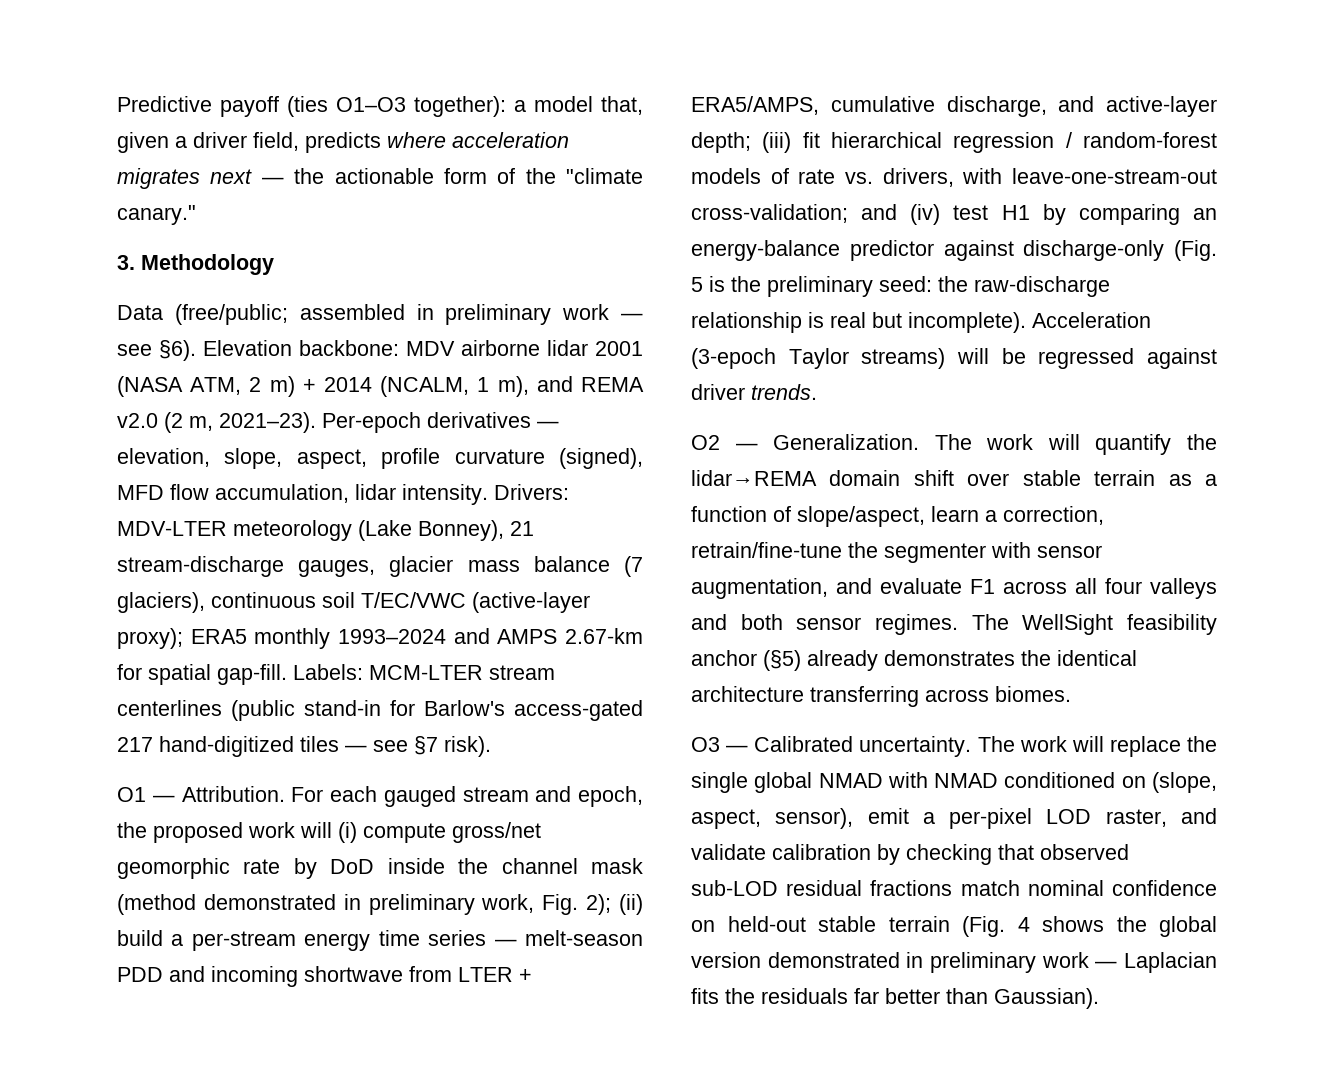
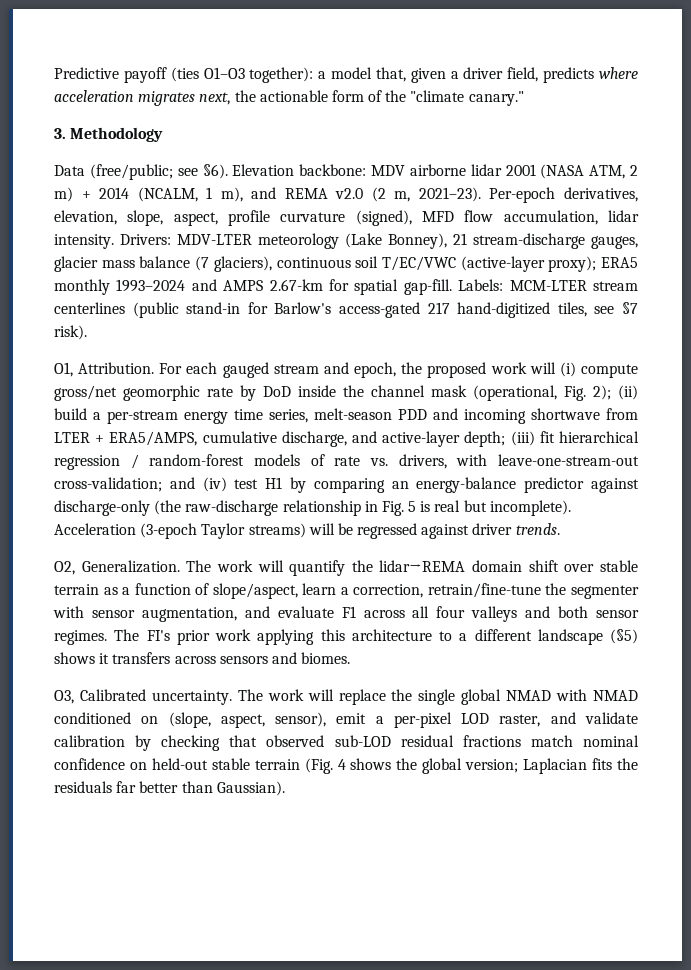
[210,169,284,184] next — -> [199,92,231,105] next,
[299,304,643,325] assembled in preliminary work — -> (173, 172) none
[427,412,559,428] derivatives — -> [564,187,639,202] derivatives,
[300,736,367,752] tiles — -> [557,302,587,317] tiles,
[117,787,175,802] O1 — -> [54,362,73,377] O1,
[117,894,535,915] (method demonstrated in preliminary work, -> [473,385,557,401] (operational,
[428,930,517,946] series — -> [269,409,308,423] series,
[1174,240,1217,261] [691,276,1110,297] [691,312,802,333] (Fig. 5 is the preliminary seed: the raw-discharge relationship -> [154,500,417,516] (the raw-discharge relationship in Fig. 5
[691,435,758,450] O2 — -> [54,561,75,575] O2,
[1022,614,1217,635] [691,650,1137,671] [691,686,989,707] WellSight feasibility anchor (§5) already demonstrates the identical architecture transferring across -> [146,629,638,645] [54,652,297,664] FI's prior work applying this architecture to a different landscape (§5) shows it transfers across sensors and
[691,737,749,752] O3 — -> [54,690,74,704] O3,
[691,952,1118,973] version demonstrated in preliminary work — -> [465,759,519,773] version;

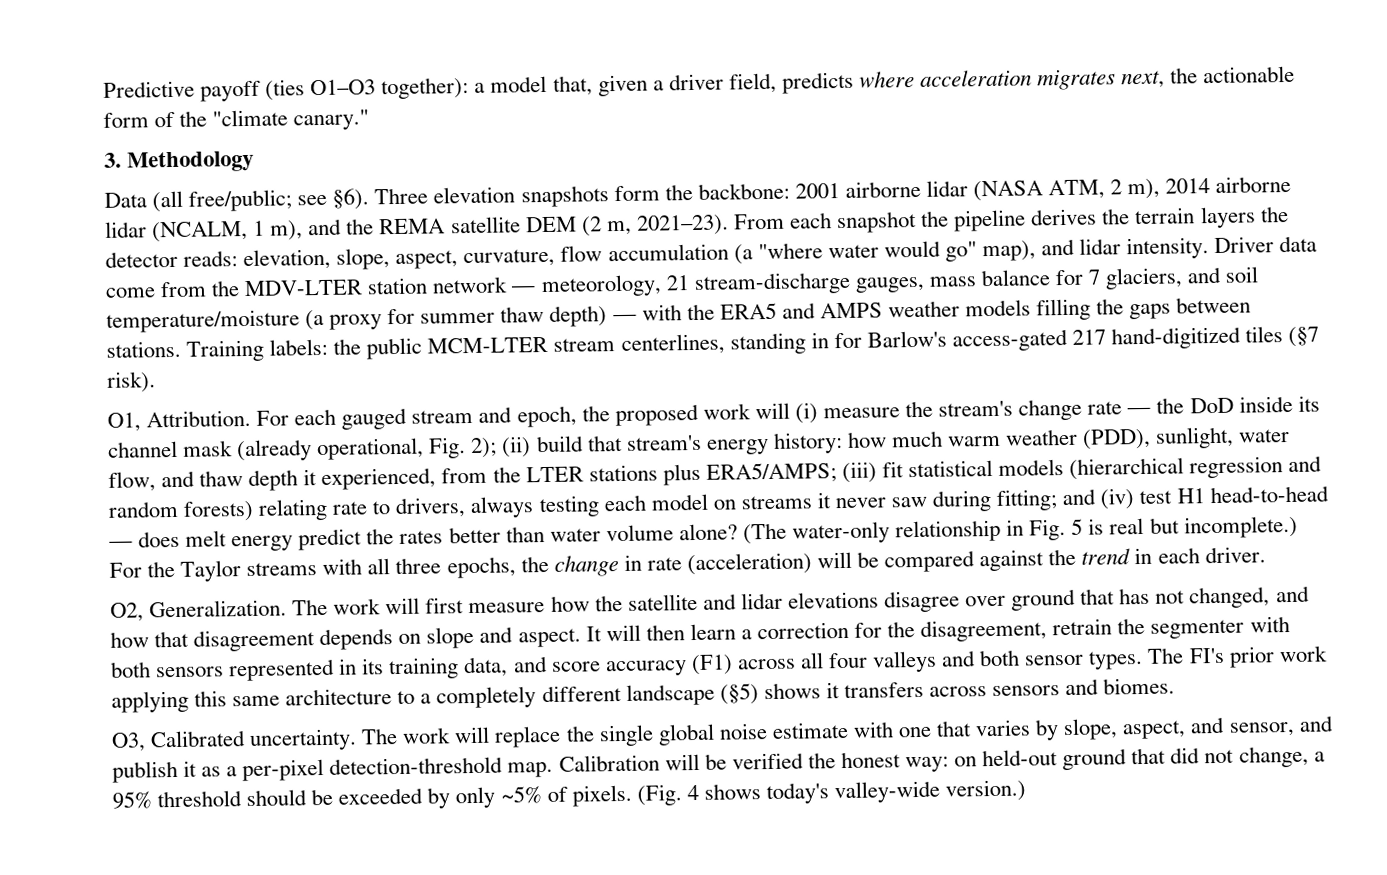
[89,164,536,180] (free/public; see §6). Elevation backbone: MDV airborne lidar 2001 -> [152,180,968,213] (all free/public; see §6). Three elevation snapshots form the backbone: 2001 airborne lidar
[54,187,639,203] [54,210,639,226] [54,233,447,249] m) + 2014 (NCALM, 1 m), and REMA v2.0 (2 m, 2021–23). Per-epoch derivatives, elevation, slope, aspect, profile curvature (signed), MFD flow accumulation, lidar intensity. Drivers: MDV-LTER meteorology (Lake Bonney), -> [1127,175,1292,200] [105,205,1289,243] [105,235,1318,271] [105,274,662,298] m), 2014 airborne lidar (NCALM, 1 m), and the REMA satellite DEM (2 m, 2021–23). From each snapshot the pipeline derives the terrain layers the detector reads: elevation, slope, aspect, curvature, flow accumulation (a "where water would go" map), and lidar intensity. Driver data come from the MDV-LTER station network — meteorology,
[54,256,98,272] glacier -> (925, 284) none
[195,256,638,272] [54,279,638,295] [54,302,241,318] (7 glaciers), continuous soil T/EC/VWC (active-layer proxy); ERA5 monthly 1993–2024 and AMPS 2.67-km for spatial gap-fill. Labels: MCM-LTER stream centerlines (public stand-in -> [1054,266,1259,290] [106,296,1252,333] [106,332,829,362] for 7 glaciers, and soil temperature/moisture (a proxy for summer thaw depth) — with the ERA5 and AMPS weather models filling the gaps between stations. Training labels: the public MCM-LTER stream centerlines, standing in
[557,302,639,317] tiles, see §7 -> [1245,326,1320,347] tiles (§7
[581,364,638,378] [54,385,256,401] compute gross/net geomorphic rate by -> [822,397,1185,421] measure the stream's change rate — the
[343,385,364,397] the -> [1297,395,1320,412] its
[473,385,557,401] (operational, -> [236,437,425,462] (already operational,
[93,408,638,424] [54,431,639,447] [54,454,640,470] [54,477,639,493] [54,500,279,516] a per-stream energy time series, melt-season PDD and incoming shortwave from LTER + ERA5/AMPS, cumulative discharge, and active-layer depth; (iii) fit hierarchical regression / random-forest models of rate vs. drivers, with leave-one-stream-out cross-validation; and (iv) test H1 by comparing an energy-balance predictor against discharge-only (the raw-discharge -> [586,426,1291,455] [108,455,1323,492] [108,485,1329,522] [109,521,890,552] that stream's energy history: how much warm weather (PDD), sunlight, water flow, and thaw depth it experienced, from the LTER stations plus ERA5/AMPS; (iii) fit statistical models (hierarchical regression and random forests) relating rate to drivers, always testing each model on streams it never saw during fitting; and (iv) test H1 head-to-head — does melt energy predict the rates better than water volume alone? (The water-only
[489,500,571,516] [54,523,560,539] incomplete). Acceleration (3-epoch Taylor streams) will be regressed against driver trends. -> [1183,515,1298,539] [109,546,1266,582] incomplete.) For the Taylor streams with all three epochs, the change in rate (acceleration) will be compared against the trend in each driver.
[289,560,638,576] [54,583,639,599] [53,606,356,622] quantify the lidar→REMA domain shift over stable terrain as a function of slope/aspect, learn a correction, retrain/fine-tune the segmenter with sensor augmentation, and evaluate F1 -> [425,585,1310,614] [110,616,1290,652] [110,654,733,682] first measure how the satellite and lidar elevations disagree over ground that has not changed, and how that disagreement depends on slope and aspect. It will then learn a correction for the disagreement, retrain the segmenter with both sensors represented in its training data, and score accuracy (F1)
[54,630,107,645] regimes. -> [1088,650,1144,670] types.
(345, 635) none -> [232,695,281,707] same
(468, 637) none -> [436,686,537,709] completely
[506,689,638,701] [54,712,638,728] [54,735,640,751] [54,758,638,774] [54,781,285,796] NMAD with NMAD conditioned on (slope, aspect, sensor), emit a per-pixel LOD raster, and validate calibration by checking that observed sub-LOD residual fractions match nominal confidence on held-out stable terrain (Fig. 4 shows the global version; Laplacian fits the residuals far better than Gaussian). -> [718,715,1334,741] [112,745,1325,783] [112,779,1027,809] noise estimate with one that varies by slope, aspect, and sensor, and publish it as a per-pixel detection-threshold map. Calibration will be verified the honest way: on held-out ground that did not change, a 95% threshold should be exceeded by only ~5% of pixels. (Fig. 4 shows today's valley-wide version.)

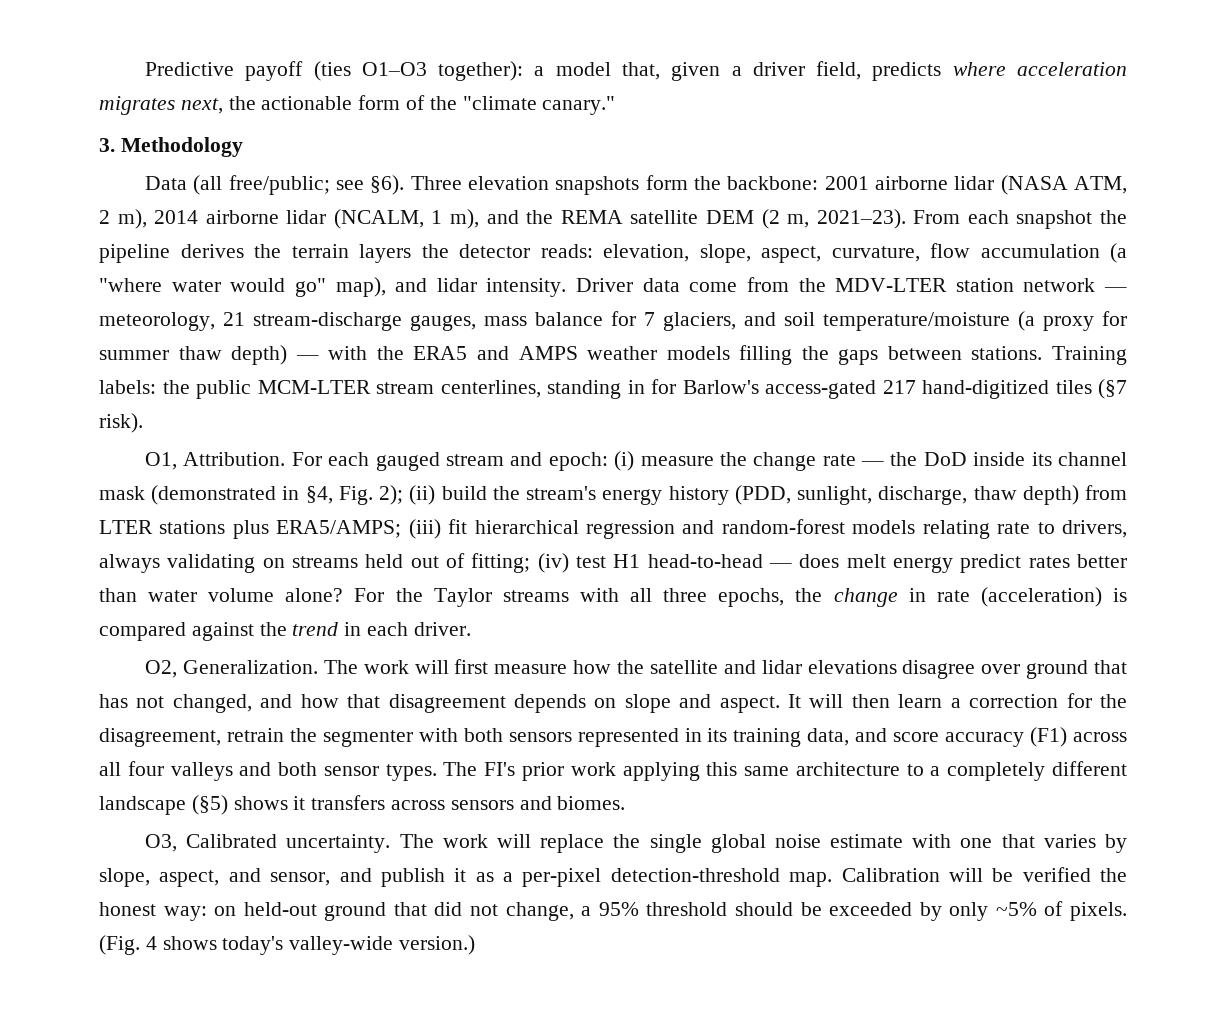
[516,402,790,428] epoch, the proposed work will -> [548,452,608,471] epoch:
[938,400,1014,417] stream's -> (747, 459) none
[236,437,425,462] (already operational, -> [151,485,333,505] (demonstrated in §4,
[586,434,623,452] that -> [492,486,520,500] the
[772,426,1291,454] [108,466,521,492] history: how much warm weather (PDD), sunlight, water flow, and thaw depth it experienced, from the -> [668,485,1127,505] history (PDD, sunlight, discharge, thaw depth) from
[908,455,1323,480] [108,500,255,522] statistical models (hierarchical regression and random forests) -> [474,519,916,539] hierarchical regression and random-forest models
[538,488,1097,518] testing each model on streams it never saw during fitting; and -> [167,553,531,573] validating on streams held out of fitting;
[366,528,395,545] the -> (1022, 563) none
[742,515,1298,545] (The water-only relationship in Fig. 5 is real but incomplete.) -> (344, 595) none
[816,551,880,569] will be -> [1113,588,1127,602] is

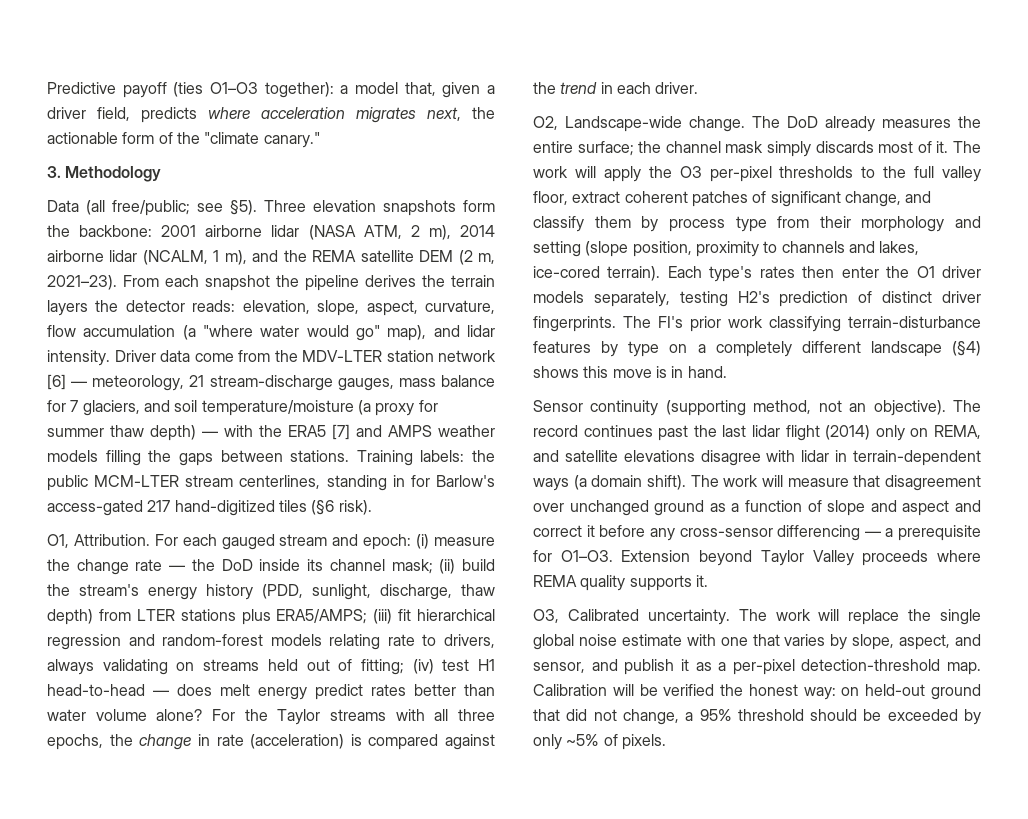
[370,175,405,195] §6). -> [230,200,257,215] §5).
(1096, 285) none -> [47,374,66,390] [6]
(468, 353) none -> [332,424,350,440] [7]
[1098,379,1127,399] (§7 -> [311,500,335,515] (§6
[99,485,404,505] mask (demonstrated in §4, Fig. 2); -> [391,559,433,574] mask;
[182,659,1127,679] [99,693,1128,713] [99,727,1127,747] [99,761,1128,781] [99,795,626,815] Generalization. The work will first measure how the satellite and lidar elevations disagree over ground that has not changed, and how that disagreement depends on slope and aspect. It will then learn a correction for the disagreement, retrain the segmenter with both sensors represented in its training data, and score accuracy (F1) across all four valleys and both sensor types. The FI's prior work applying this same architecture to a completely different landscape (§5) shows it transfers across sensors and biomes. -> [565,116,981,132] [533,141,982,157] [533,166,981,182] [533,191,932,207] [533,216,981,232] [533,241,920,257] [533,266,982,282] [533,291,981,307] [533,316,981,332] [533,341,981,357] [533,366,727,378] [533,400,981,416] [533,425,981,441] [533,450,981,466] [533,475,981,491] [533,500,982,516] [533,525,981,541] [533,550,981,566] [533,575,708,591] Landscape-wide change. The DoD already measures the entire surface; the channel mask simply discards most of it. The work will apply the O3 per-pixel thresholds to the full valley floor, extract coherent patches of significant change, and classify them by process type from their morphology and setting (slope position, proximity to channels and lakes, ice-cored terrain). Each type's rates then enter the O1 driver models separately, testing H2's prediction of distinct driver fingerprints. The FI's prior work classifying terrain-disturbance features by type on a completely different landscape (§4) shows this move is in hand. // Sensor continuity (supporting method, not an objective). The record continues past the last lidar flight (2014) only on REMA, and satellite elevations disagree with lidar in terrain-dependent ways (a domain shift). The work will measure that disagreement over unchanged ground as a function of slope and aspect and correct it before any cross-sensor differencing — a prerequisite for O1–O3. Extension beyond Taylor Valley proceeds where REMA quality supports it.
[99,935,476,955] (Fig. 4 shows today's valley-wide version.) -> (666, 742) none

